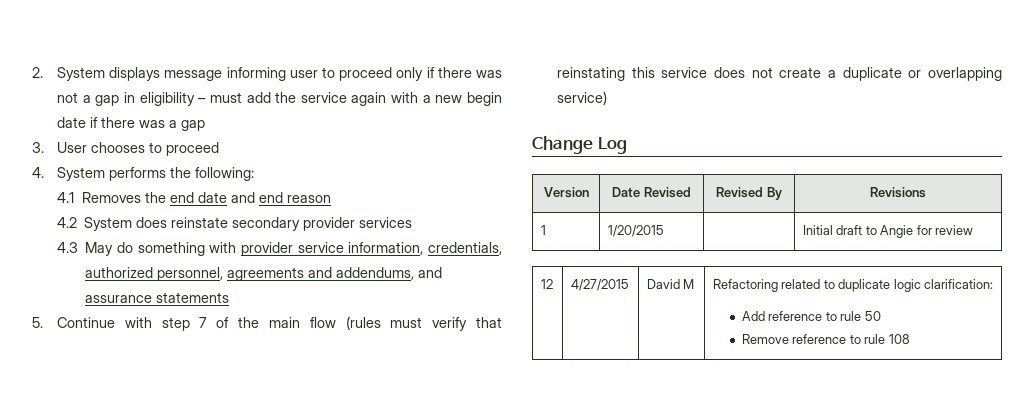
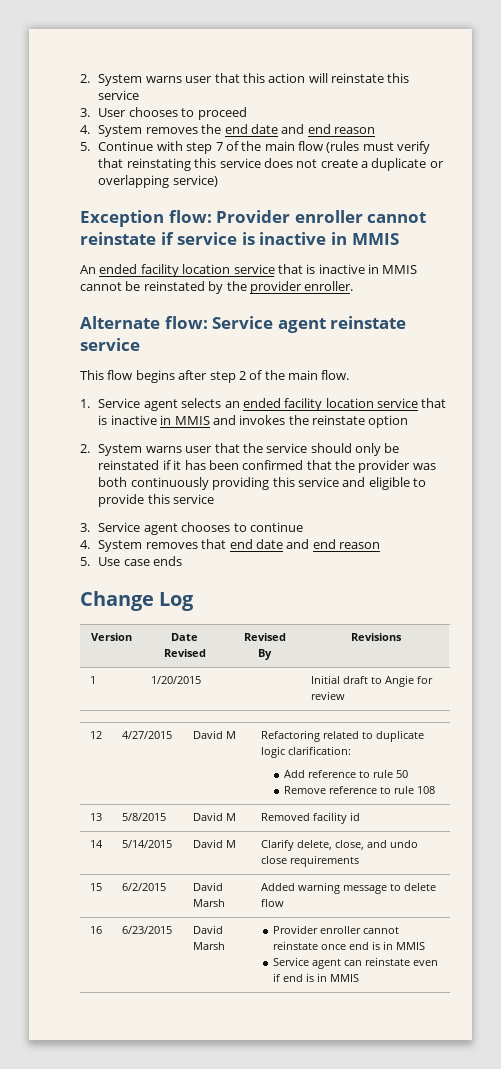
[32,67,503,81] [57,92,503,106] [57,117,206,131] 2. System displays message informing user to proceed only if there was not a gap in eligibility – must add the service again with a new begin date if there was a gap -> [80,73,410,86] [98,90,140,100] 2. System warns user that this action will reinstate this service
[109,167,255,181] [57,192,142,203] performs the following: // 4.1 Removes -> [145,127,198,134] removes
[57,217,413,231] [57,242,502,256] [85,267,443,281] [85,292,230,303] // 4.2 System does reinstate secondary provider services // 4.3 May do something with provider service information, credentials, authorized personnel, agreements and addendums, and assurance statements -> (376, 130) none
(608, 98) none -> [80,210,427,227] [80,232,399,245] [80,264,418,277] [80,281,354,294] [80,316,407,333] [80,338,140,351] [80,370,350,383] [80,398,447,411] [98,415,409,428] [80,443,400,456] [98,460,436,473] [98,477,427,490] [98,494,215,507] [80,522,303,535] [80,539,381,552] [80,556,183,566] // Exception flow: Provider enroller cannot reinstate if service is inactive in MMIS // An ended facility location service that is inactive in MMIS cannot be reinstated by the provider enroller. // Alternate flow: Service agent reinstate service // This flow begins after step 2 of the main flow. // 1. Service agent selects an ended facility location service that is inactive in MMIS and invokes the reinstate option // 2. System warns user that the service should only be reinstated if it has been confirmed that the provider was both continuously providing this service and eligible to provide this service // 3. Service agent chooses to continue // 4. System removes that end date and end reason // 5. Use case ends
(910, 339) none -> [89,813,102,821] [121,813,166,821] [192,812,236,821] [260,812,360,824] [89,840,103,848] [121,840,172,848] [192,839,236,848] [260,839,418,851] [260,855,359,867] [89,883,102,891] [121,883,166,891] [192,882,223,891] [192,899,225,907] [260,882,436,894] [260,899,284,907] [89,926,102,934] [121,926,172,934] [192,925,223,934] [192,942,225,950] [272,925,399,934] [272,941,425,950] [272,957,438,969] [272,973,359,982] // 13 | 5/8/2015 | David M | Removed facility id // 14 | 5/14/2015 | David M | Clarify delete, close, and undo close requirements // 15 | 6/2/2015 | David Marsh | Added warning message to delete flow // 16 | 6/23/2015 | David Marsh | Provider enroller cannot reinstate once end is in MMIS // Service agent can reinstate even if end is in MMIS

